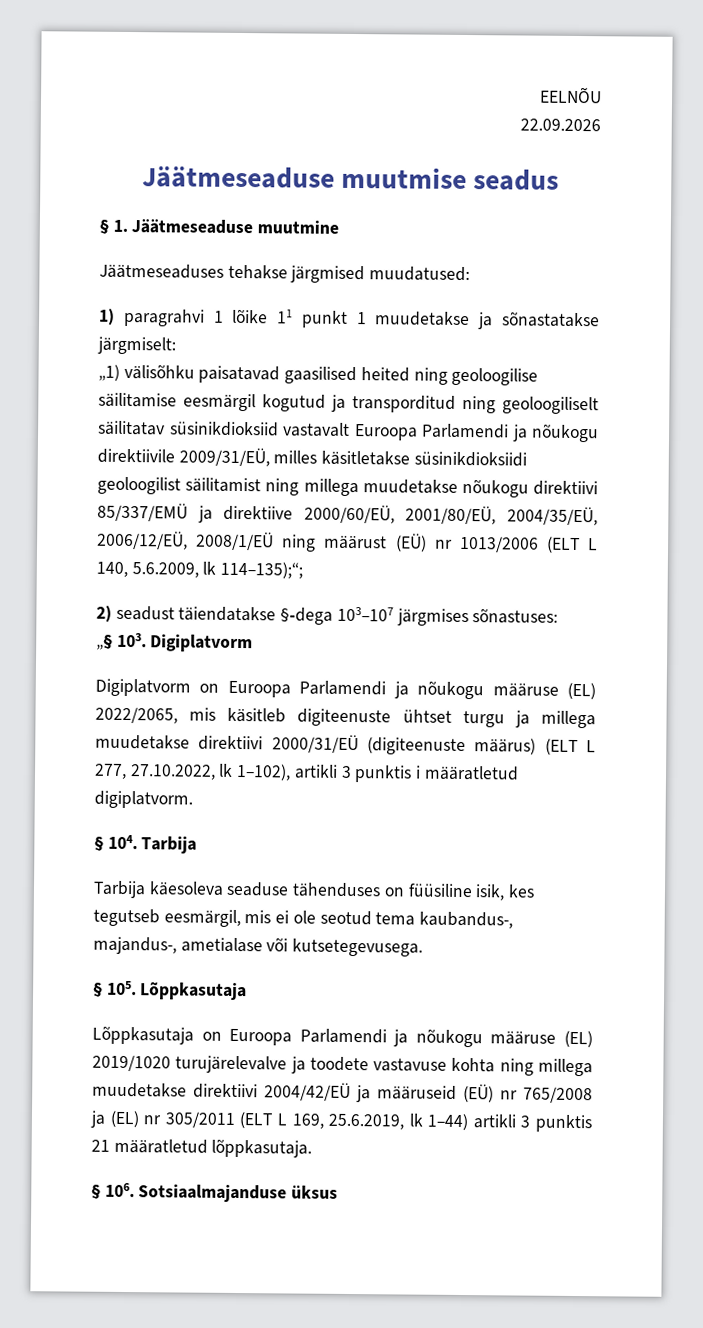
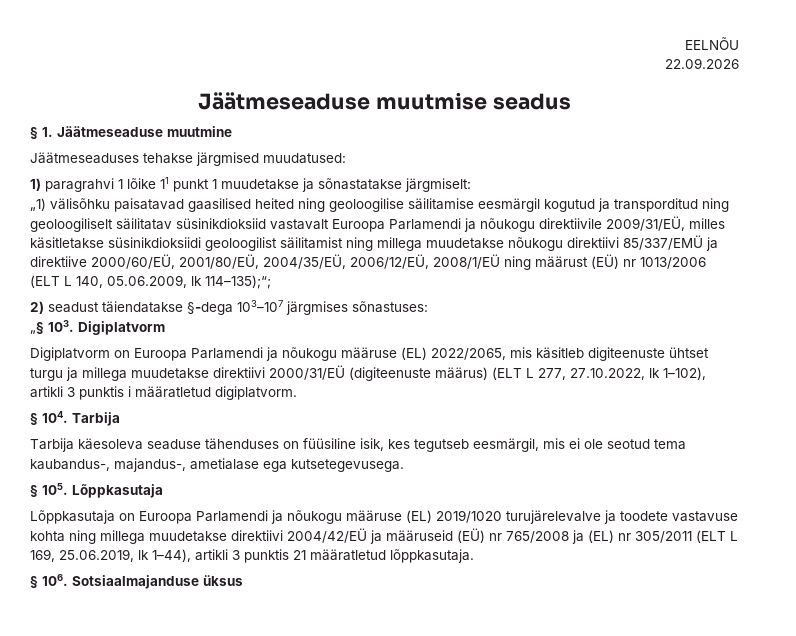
[131,562,199,578] 5.6.2009, -> [107,275,187,288] 05.06.2009,
[266,937,289,952] või -> [263,461,287,472] ega
[328,1113,469,1131] 25.6.2019, lk 1–44) -> [59,549,191,562] 25.06.2019, lk 1–44),

